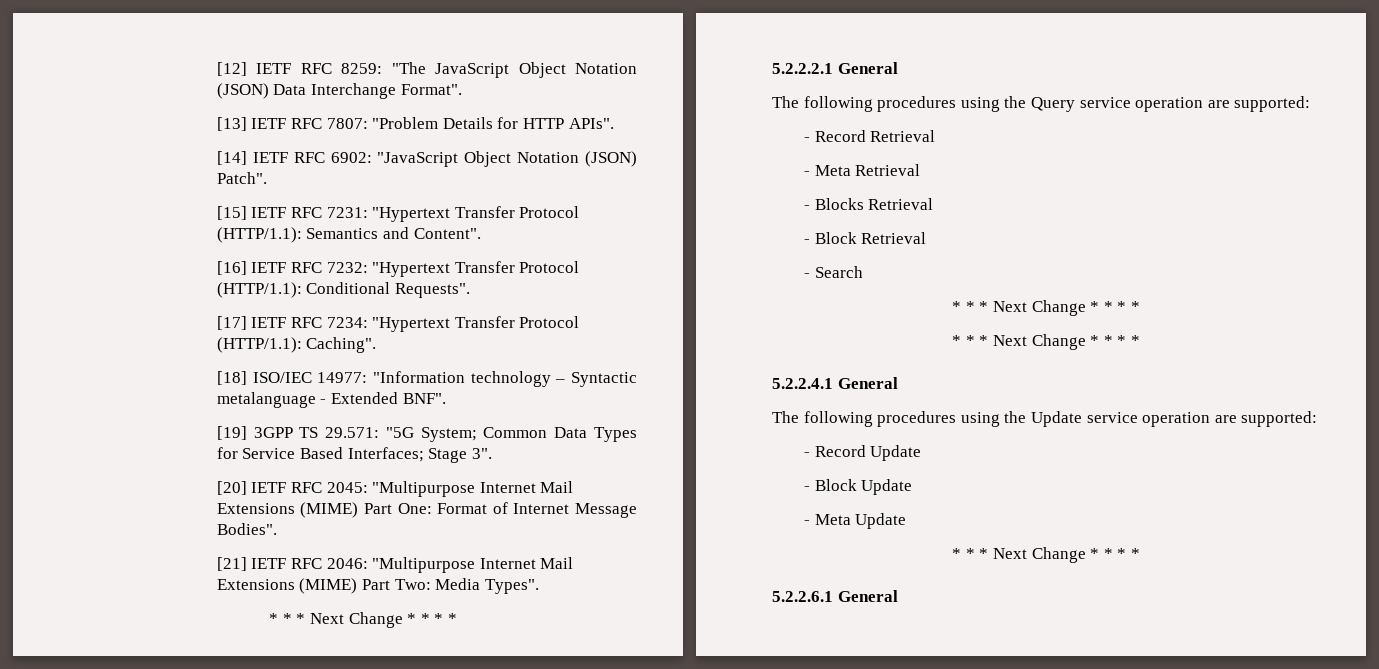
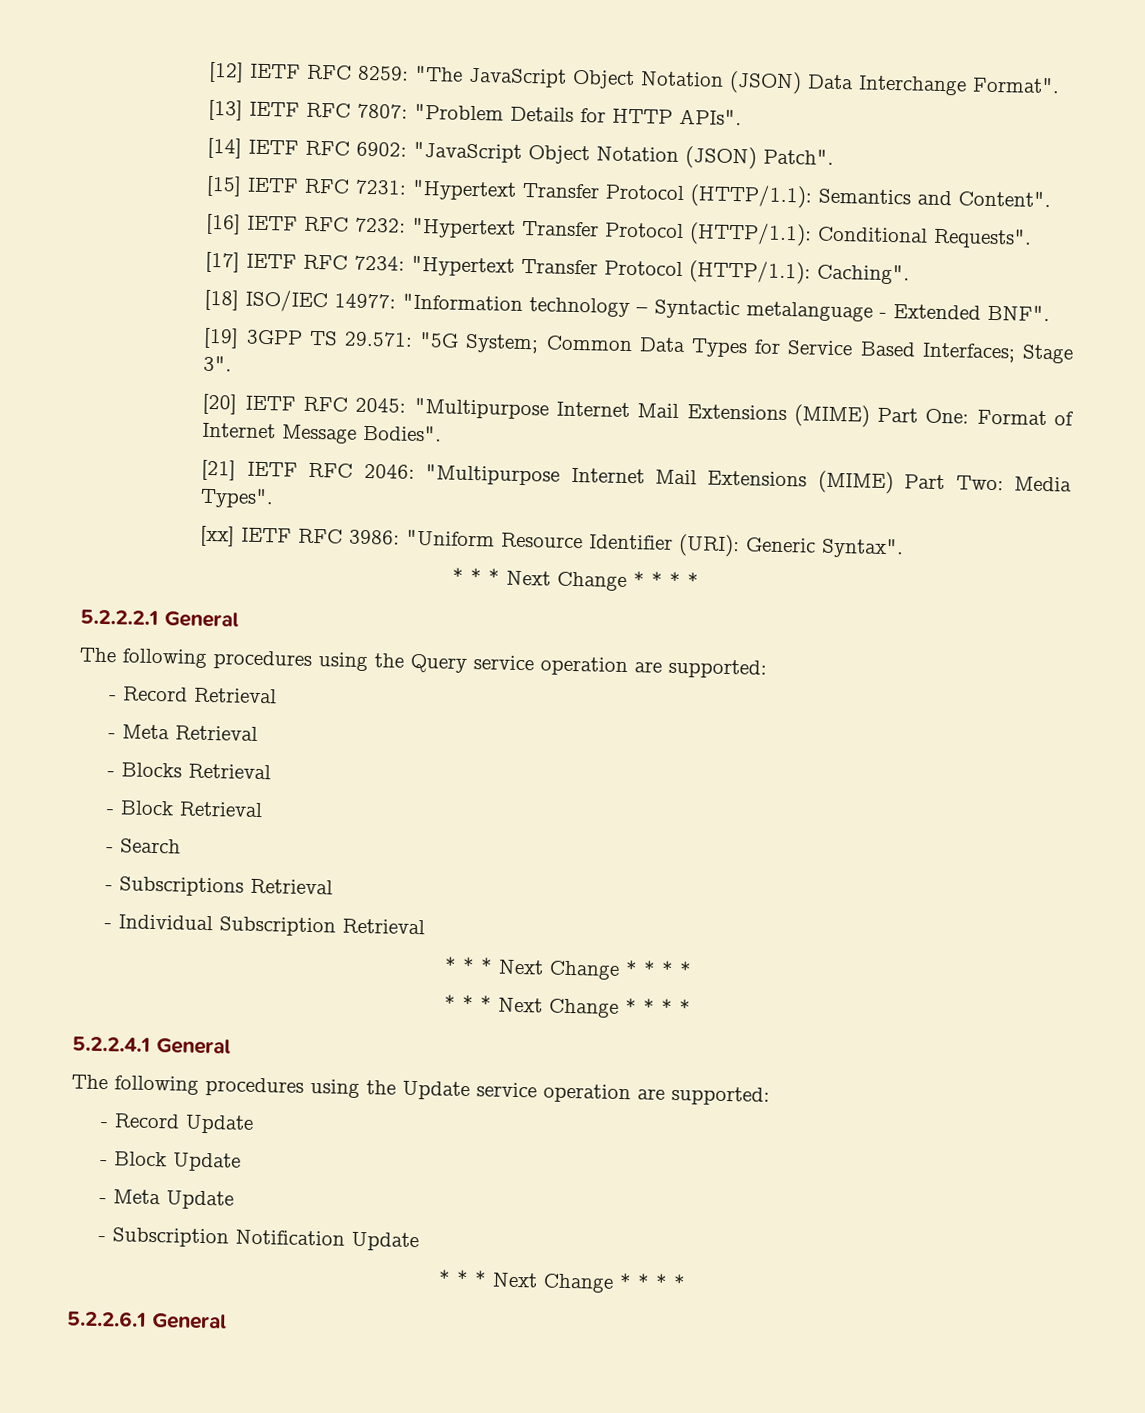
(539, 586) none -> [200,525,905,559] // [xx] IETF RFC 3986: "Uniform Resource Identifier (URI): Generic Syntax".
(863, 272) none -> [104,876,333,897] [103,914,425,937] // - Subscriptions Retrieval // - Individual Subscription Retrieval
(907, 521) none -> [97,1227,419,1252] // - Subscription Notification Update

